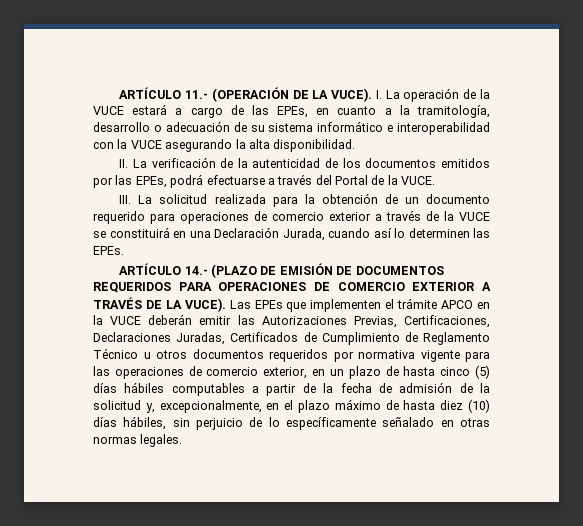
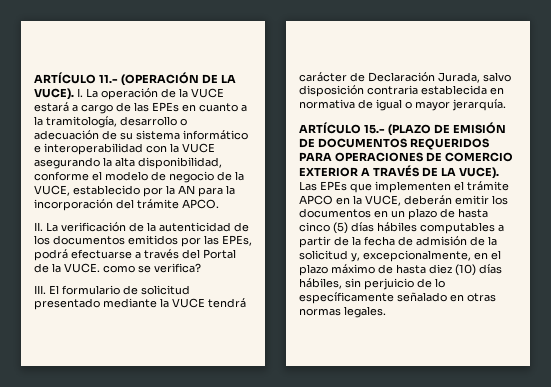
[277,106,309,118] EPEs, -> [152,102,179,112] EPEs
[273,139,356,152] disponibilidad. -> [138,157,222,169] [34,171,244,183] [34,185,235,197] [34,199,219,211] disponibilidad, conforme el modelo de negocio de la VUCE, establecido por la AN para la incorporación del trámite APCO.
[119,193,491,207] [93,210,490,224] [93,227,490,241] [93,246,124,255] [119,263,208,275] // III. La solicitud realizada para la obtención de un documento requerido para operaciones de comercio exterior a través de la VUCE se constituirá en una Declaración Jurada, cuando así lo determinen las EPEs. // ARTÍCULO 14.- -> [103,263,201,273] [34,285,190,295] [34,298,246,310] [299,72,511,83] [299,85,504,97] [299,99,506,111] [299,122,385,134] como se verifica? // III. El formulario de solicitud presentado mediante la VUCE tendrá carácter de Declaración Jurada, salvo disposición contraria establecida en normativa de igual o mayor jerarquía. // ARTÍCULO 15.-
[110,316,142,325] VUCE -> [365,195,401,206] VUCE,
[237,315,490,328] [93,332,490,345] [93,348,490,362] [93,366,308,379] las Autorizaciones Previas, Certificaciones, Declaraciones Juradas, Certificados de Cumplimiento de Reglamento Técnico u otros documentos requeridos por normativa vigente para las operaciones de comercio exterior, -> [492,195,508,205] [299,208,371,218] los documentos

